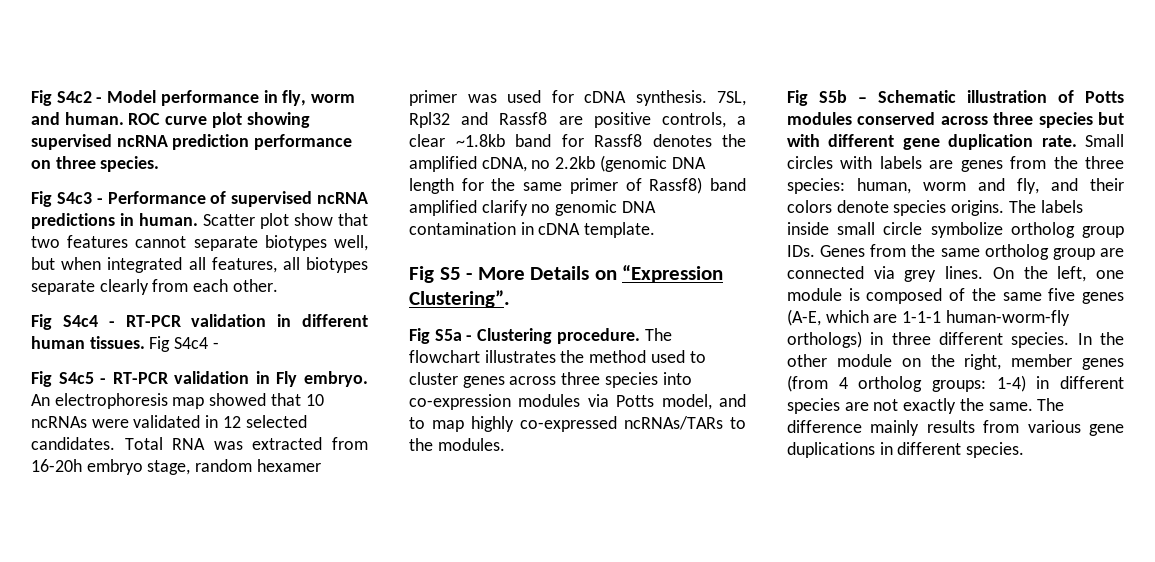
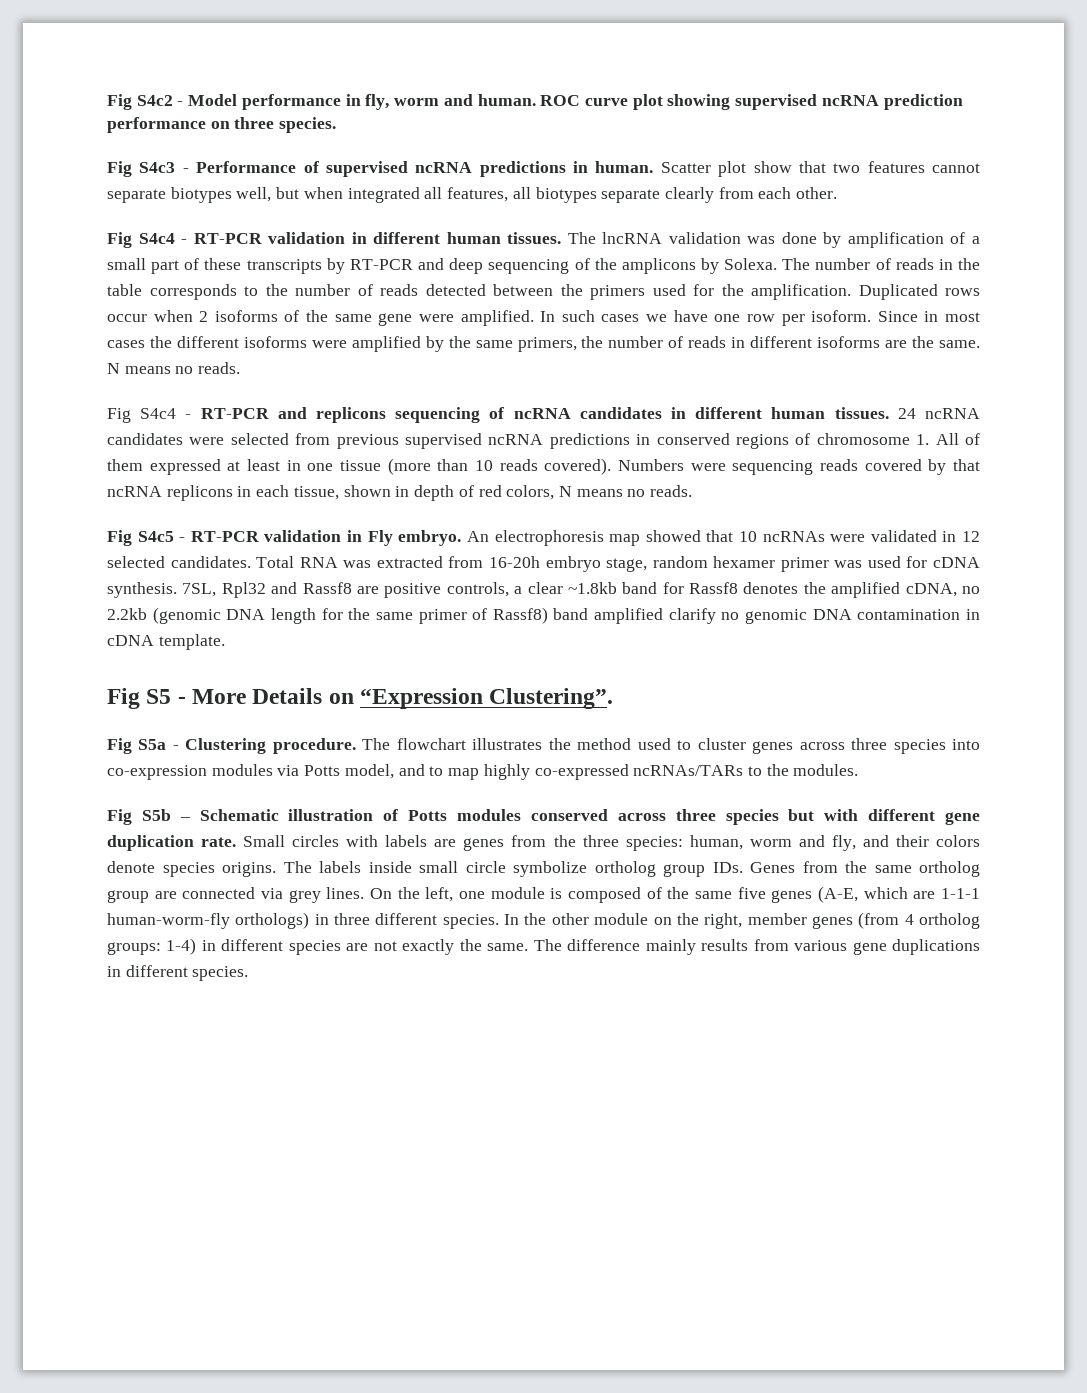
[149,336,219,352] Fig S4c4 - -> [567,232,980,248] [107,258,980,274] [107,284,980,300] [107,310,980,326] [107,336,980,352] [107,362,241,374] [107,407,981,423] [107,433,980,449] [107,458,980,475] [107,485,693,501] The lncRNA validation was done by amplification of a small part of these transcripts by RT-PCR and deep sequencing of the amplicons by Solexa. The number of reads in the table corresponds to the number of reads detected between the primers used for the amplification. Duplicated rows occur when 2 isoforms of the same gene were amplified. In such cases we have one row per isoform. Since in most cases the different isoforms were amplified by the same primers, the number of reads in different isoforms are the same. N means no reads. // Fig S4c4 - RT-PCR and replicons sequencing of ncRNA candidates in different human tissues. 24 ncRNA candidates were selected from previous supervised ncRNA predictions in conserved regions of chromosome 1. All of them expressed at least in one tissue (more than 10 reads covered). Numbers were sequencing reads covered by that ncRNA replicons in each tissue, shown in depth of red colors, N means no reads.

